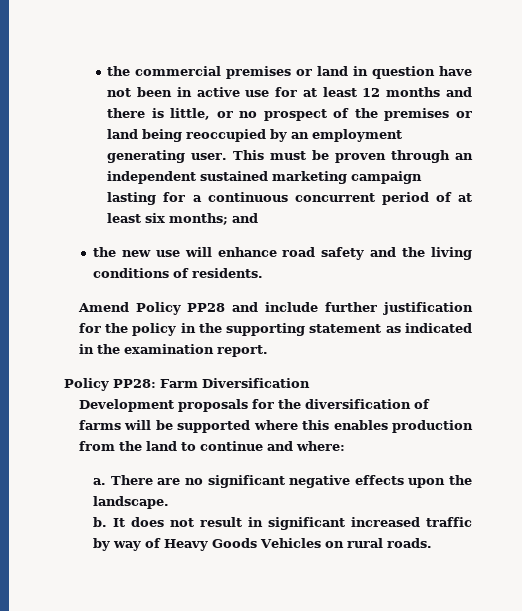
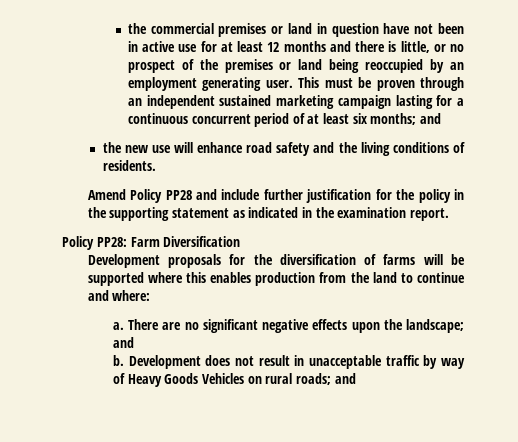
[93,496,170,509] landscape. -> [405,319,464,333] [113,337,135,348] landscape; and
[113,518,126,527] It -> [128,355,201,369] Development
[268,517,421,530] significant increased -> [309,355,383,369] unacceptable
[387,538,433,548] roads. -> [295,373,356,385] roads; and

